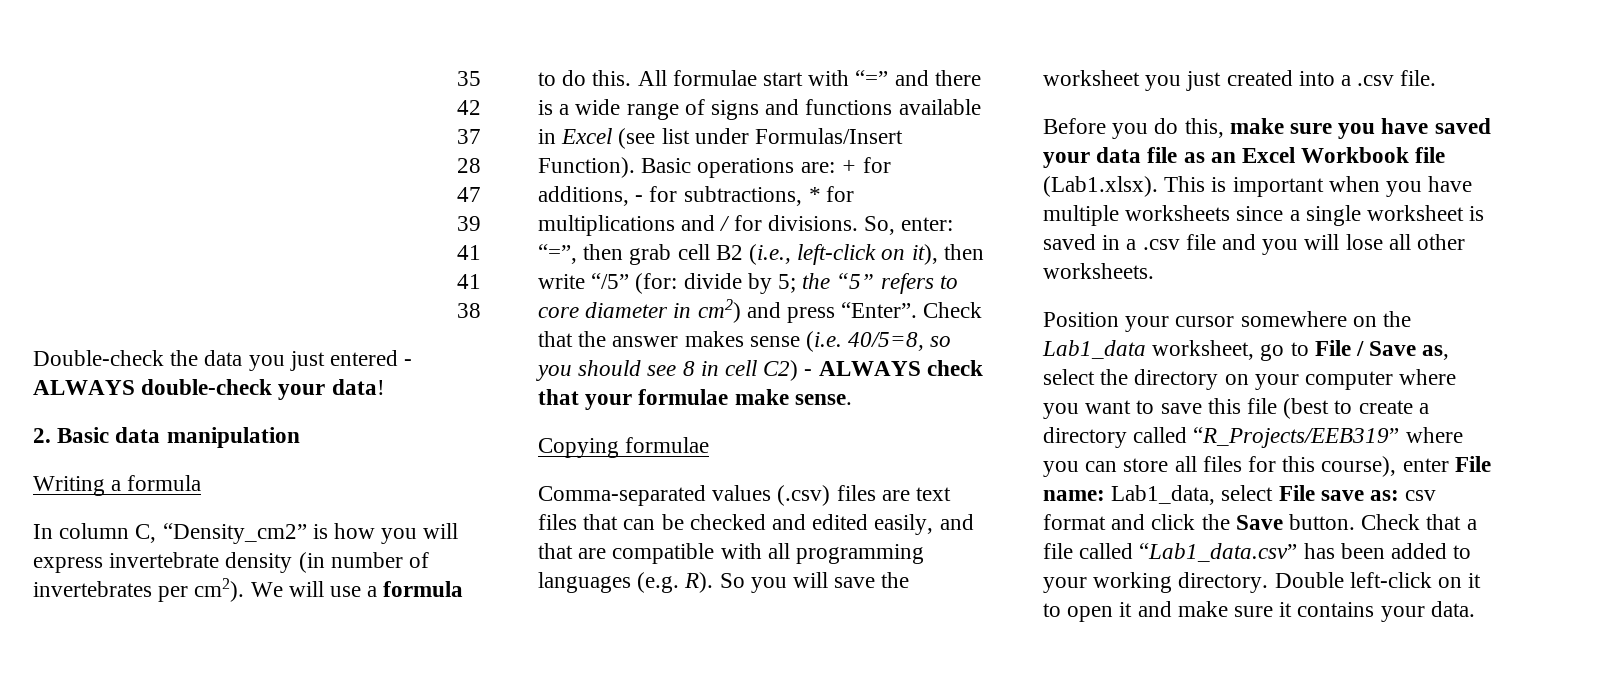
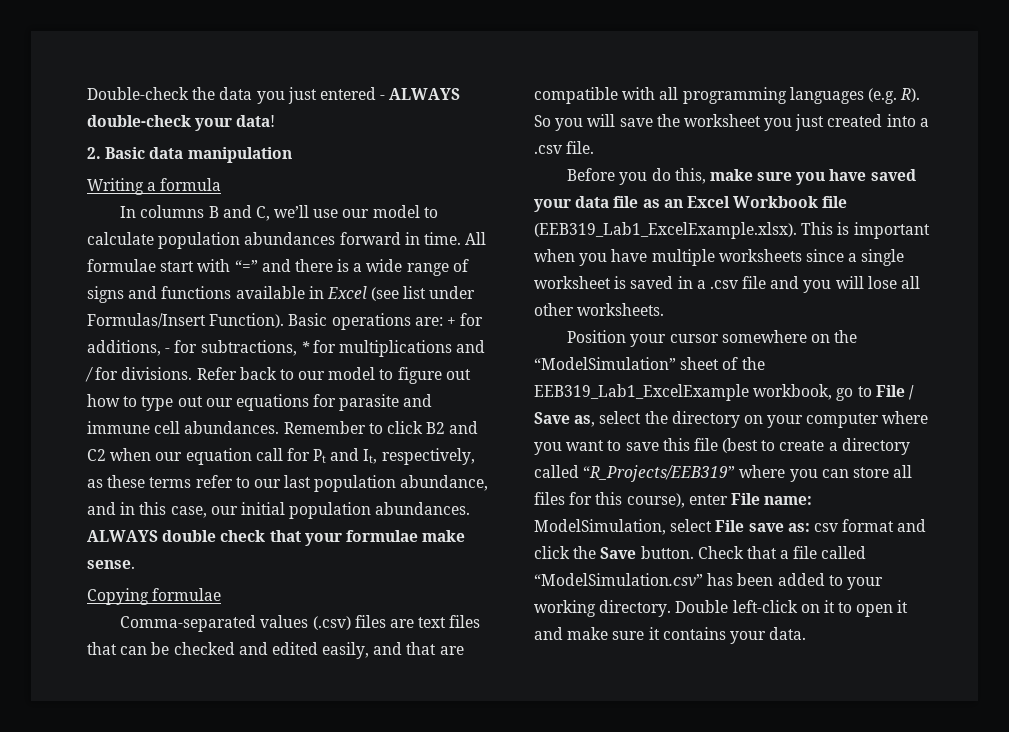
[457,71,481,86] [457,100,481,115] [457,129,481,144] [457,158,481,173] [457,187,481,202] [457,216,481,231] [457,245,481,260] [457,274,481,289] [457,303,481,318] 35 // 42 // 37 // 28 // 47 // 39 // 41 // 41 // 38 // -> (87, 93) none
[59,523,459,544] [33,552,430,573] [33,578,464,602] [538,70,632,86] column C, “Density_cm2” is how you will express invertebrate density (in number of invertebrates per cm2). We will use a formula to do this. -> [140,205,438,221] [87,232,461,249] columns B and C, we’ll use our model to calculate population abundances forward in time.
[864,216,954,235] [538,244,984,265] [538,273,958,294] [538,299,983,323] [538,331,952,352] [536,360,921,381] So, enter: “=”, then grab cell B2 (i.e., left-click on it), then write “/5” (for: divide by 5; the “5” refers to core diameter in cm2) and press “Enter”. Check that the answer makes sense (i.e. 40/5=8, so you should see 8 in cell C2) - ALWAYS -> [196,367,471,384] [87,394,433,411] [87,421,479,434] [87,448,475,465] [87,475,489,492] [87,502,471,519] [87,530,217,542] Refer back to our model to figure out how to type out our equations for parasite and immune cell abundances. Remember to click B2 and C2 when our equation call for Pt and It, respectively, as these terms refer to our last population abundance, and in this case, our initial population abundances. ALWAYS double
[1043,176,1158,197] (Lab1.xlsx). -> [534,222,797,239] (EEB319_Lab1_ExcelExample.xlsx).
[1042,340,1255,360] Lab1_data worksheet, -> [534,357,765,370] [534,384,833,401] “ModelSimulation” sheet of the EEB319_Lab1_ExcelExample workbook,
[1111,485,1216,505] Lab1_data, -> [534,519,666,535] ModelSimulation,
[1139,543,1298,562] “Lab1_data.csv” -> [534,573,703,587] “ModelSimulation.csv”

